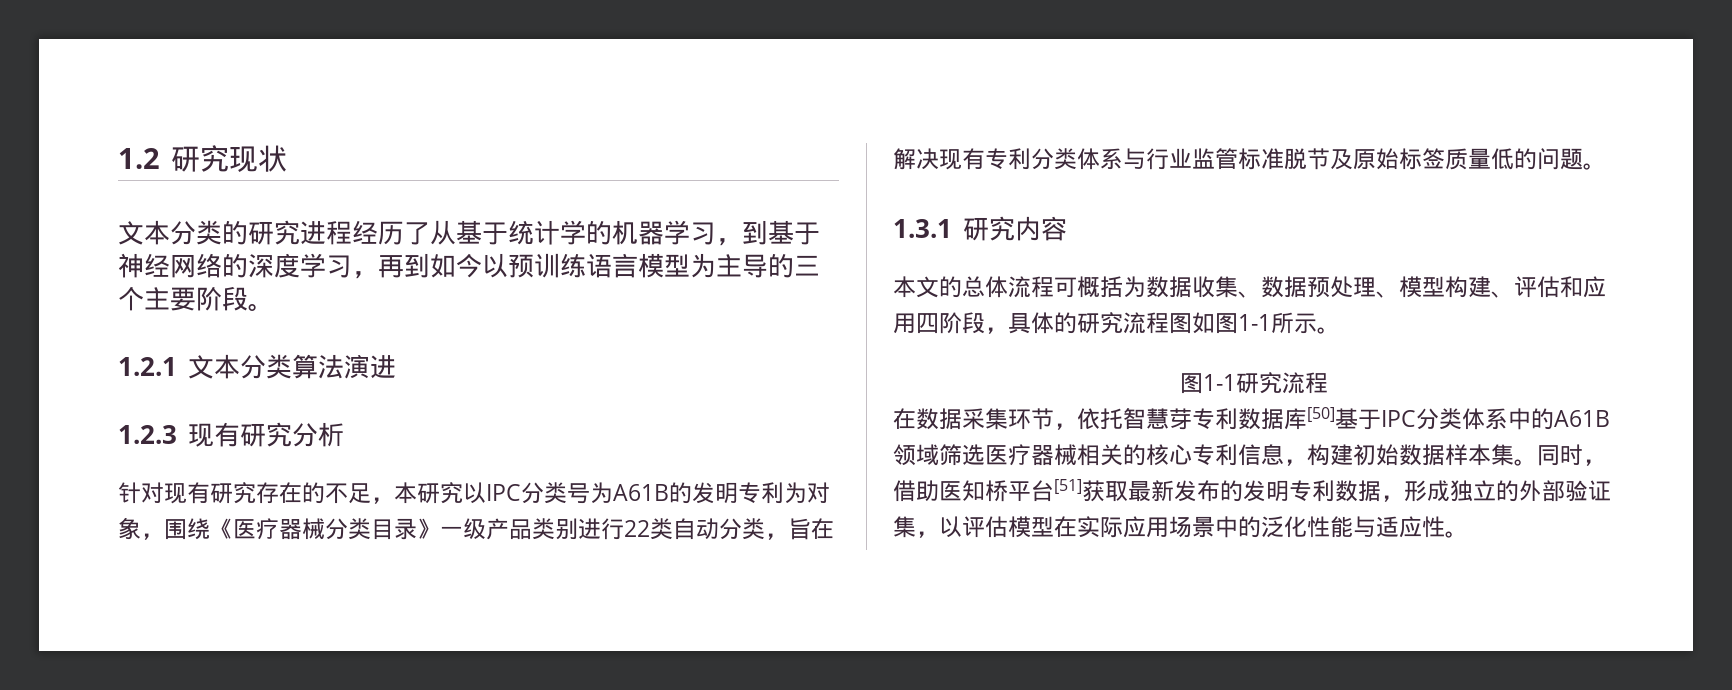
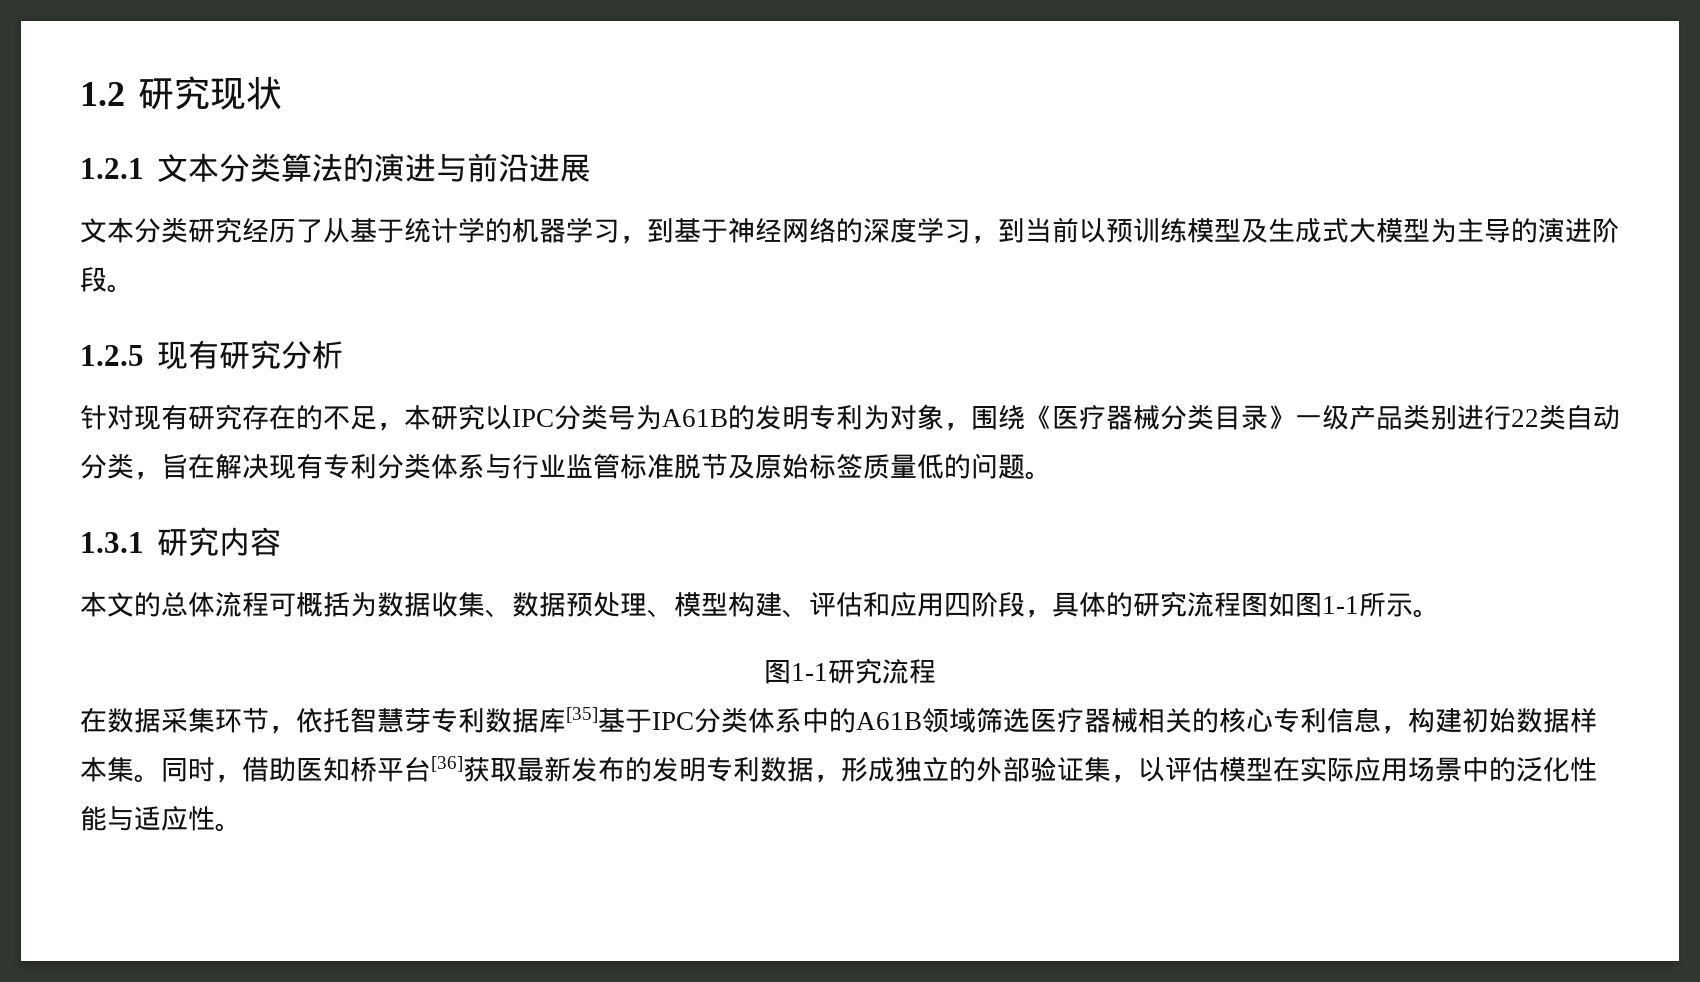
[118,220,352,245] 文本分类的研究进程 -> [80,153,592,183] [80,217,242,243] 1.2.1文本分类算法的演进与前沿进展 // 文本分类研究
[378,253,638,278] 再到如今以预训练语言 -> [998,217,1376,243] 到当前以预训练模型及生成式大
[794,255,820,276] [118,286,196,311] 三个主要 -> [1538,218,1592,243] 演进
[118,354,397,379] [118,425,177,444] 1.2.1文本分类算法演进 // 1.2.3 -> [80,345,144,366] 1.2.5
[1307,407,1335,422] [50] -> [566,707,598,723] [35]
[1054,479,1082,494] [51] -> [431,756,463,772] [36]

